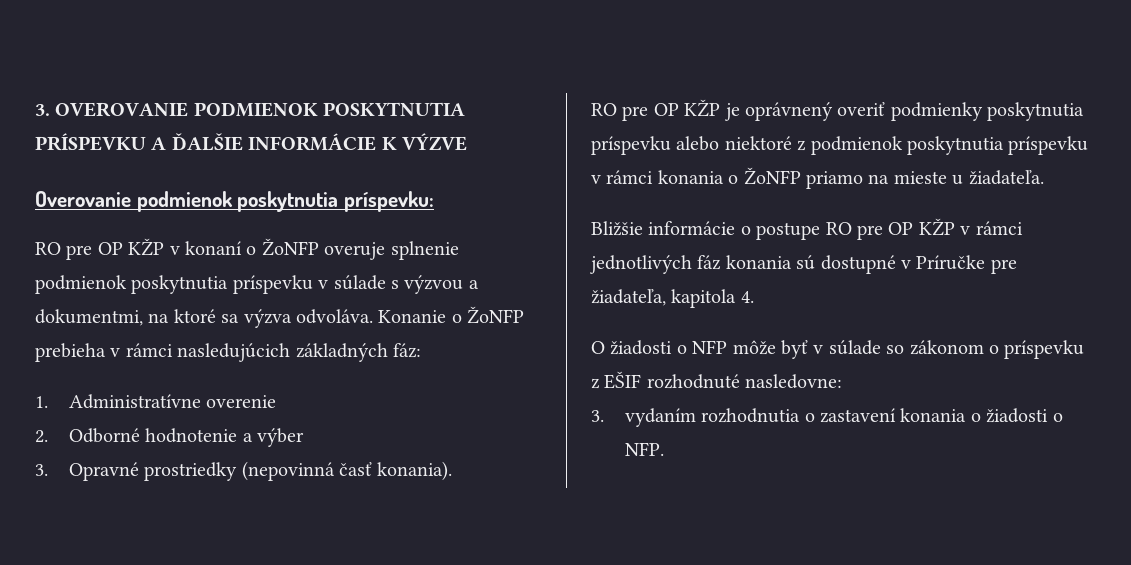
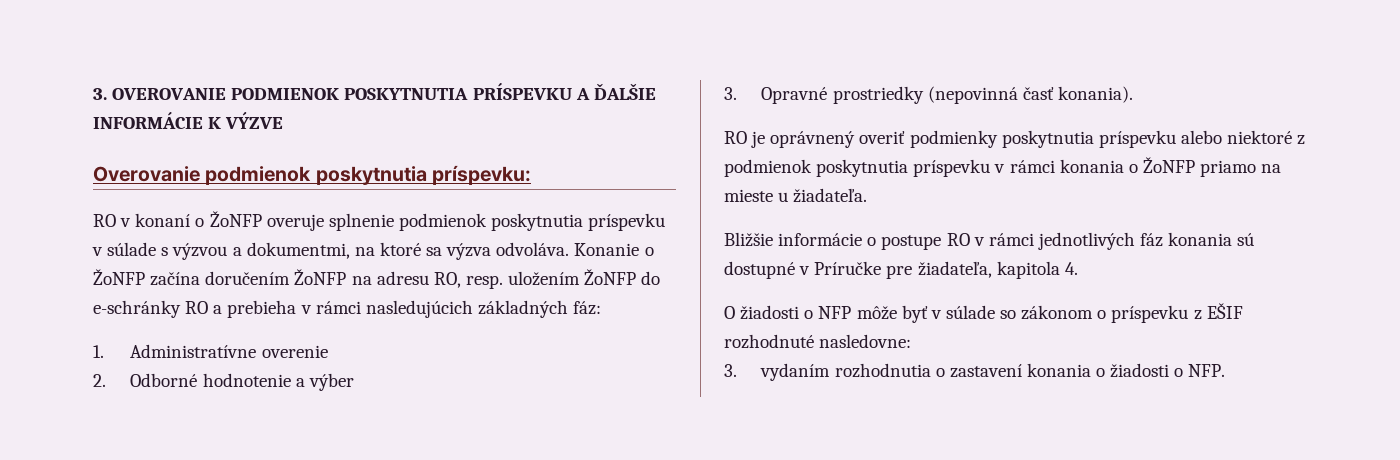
[66,238,165,260] pre OP KŽP -> (116, 220) none
(525, 315) none -> [150,269,661,289] [93,300,223,318] začína doručením ŽoNFP na adresu RO, resp. uložením ŽoNFP do e-schránky RO a
[622,99,721,121] pre OP KŽP -> (747, 137) none
[857,218,955,240] pre OP KŽP -> (970, 239) none

